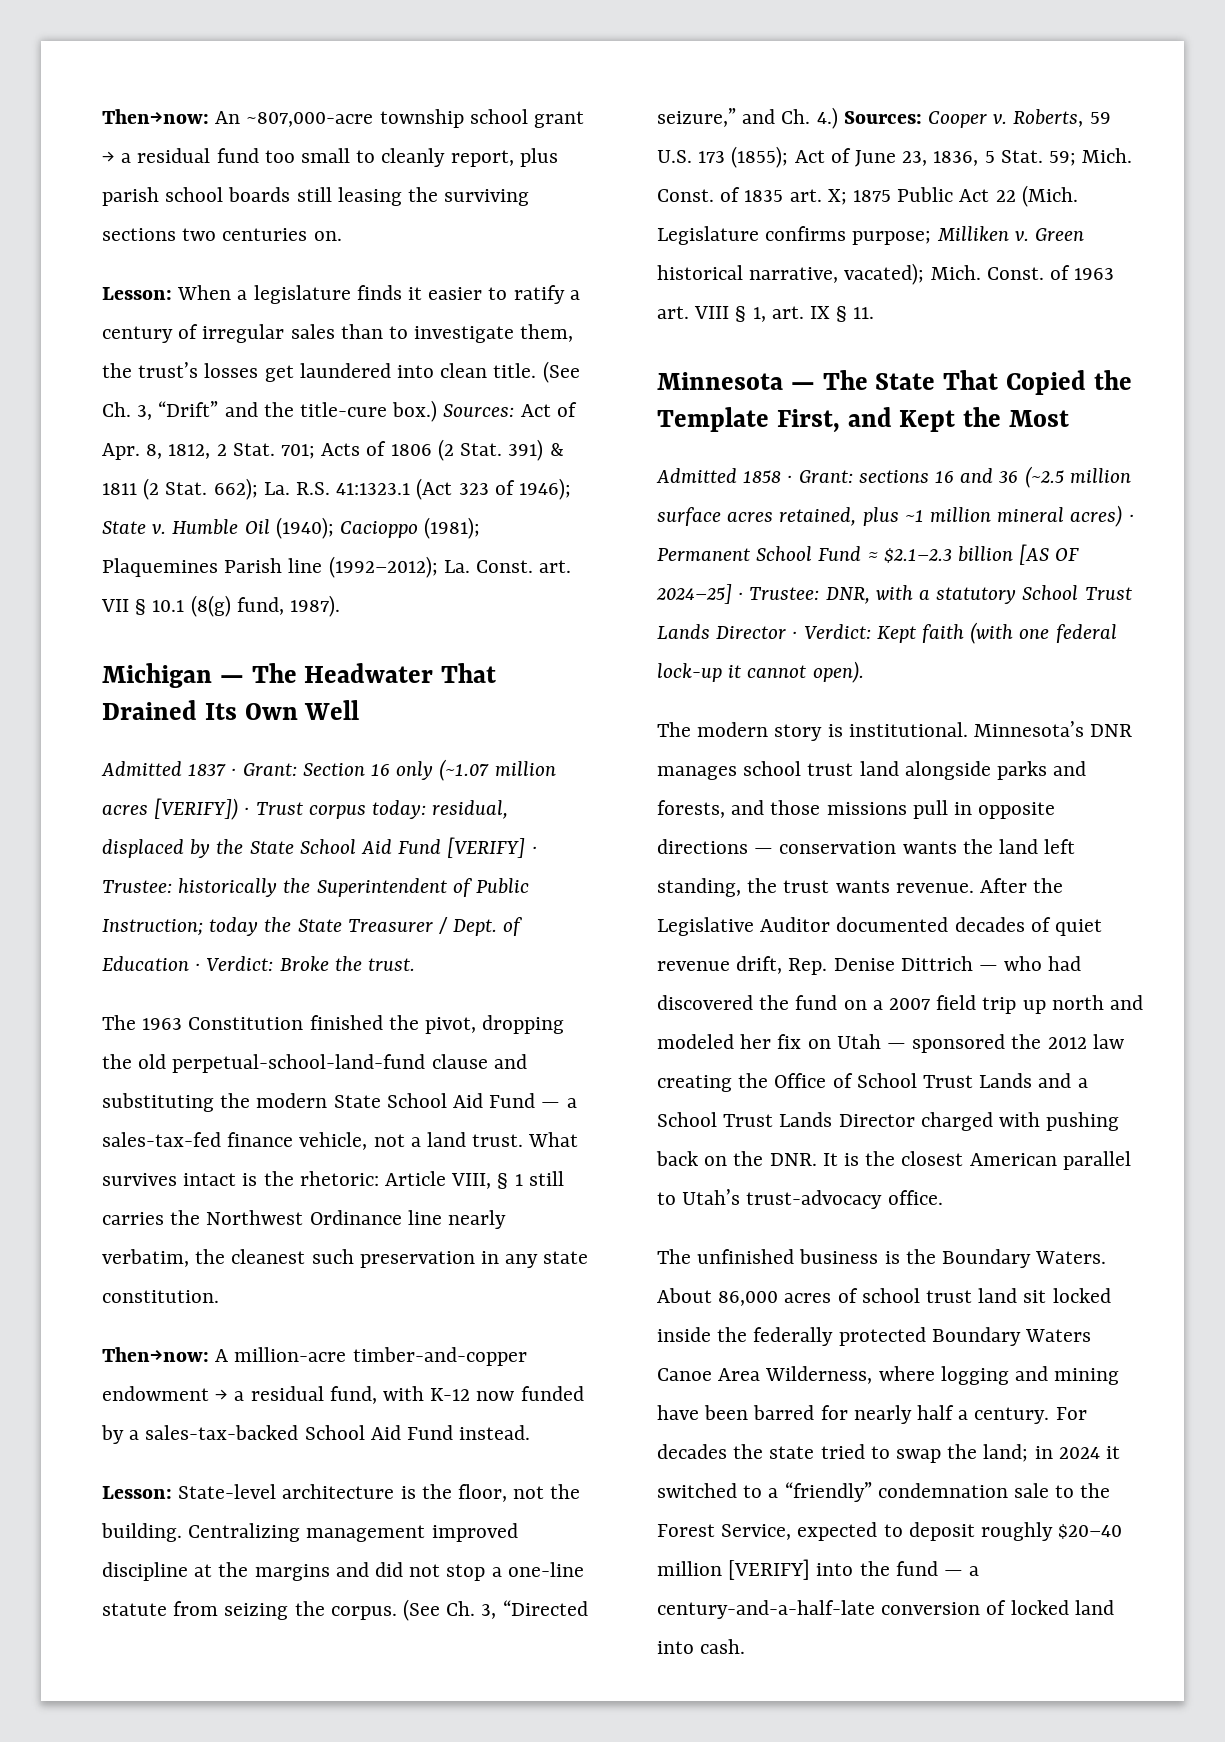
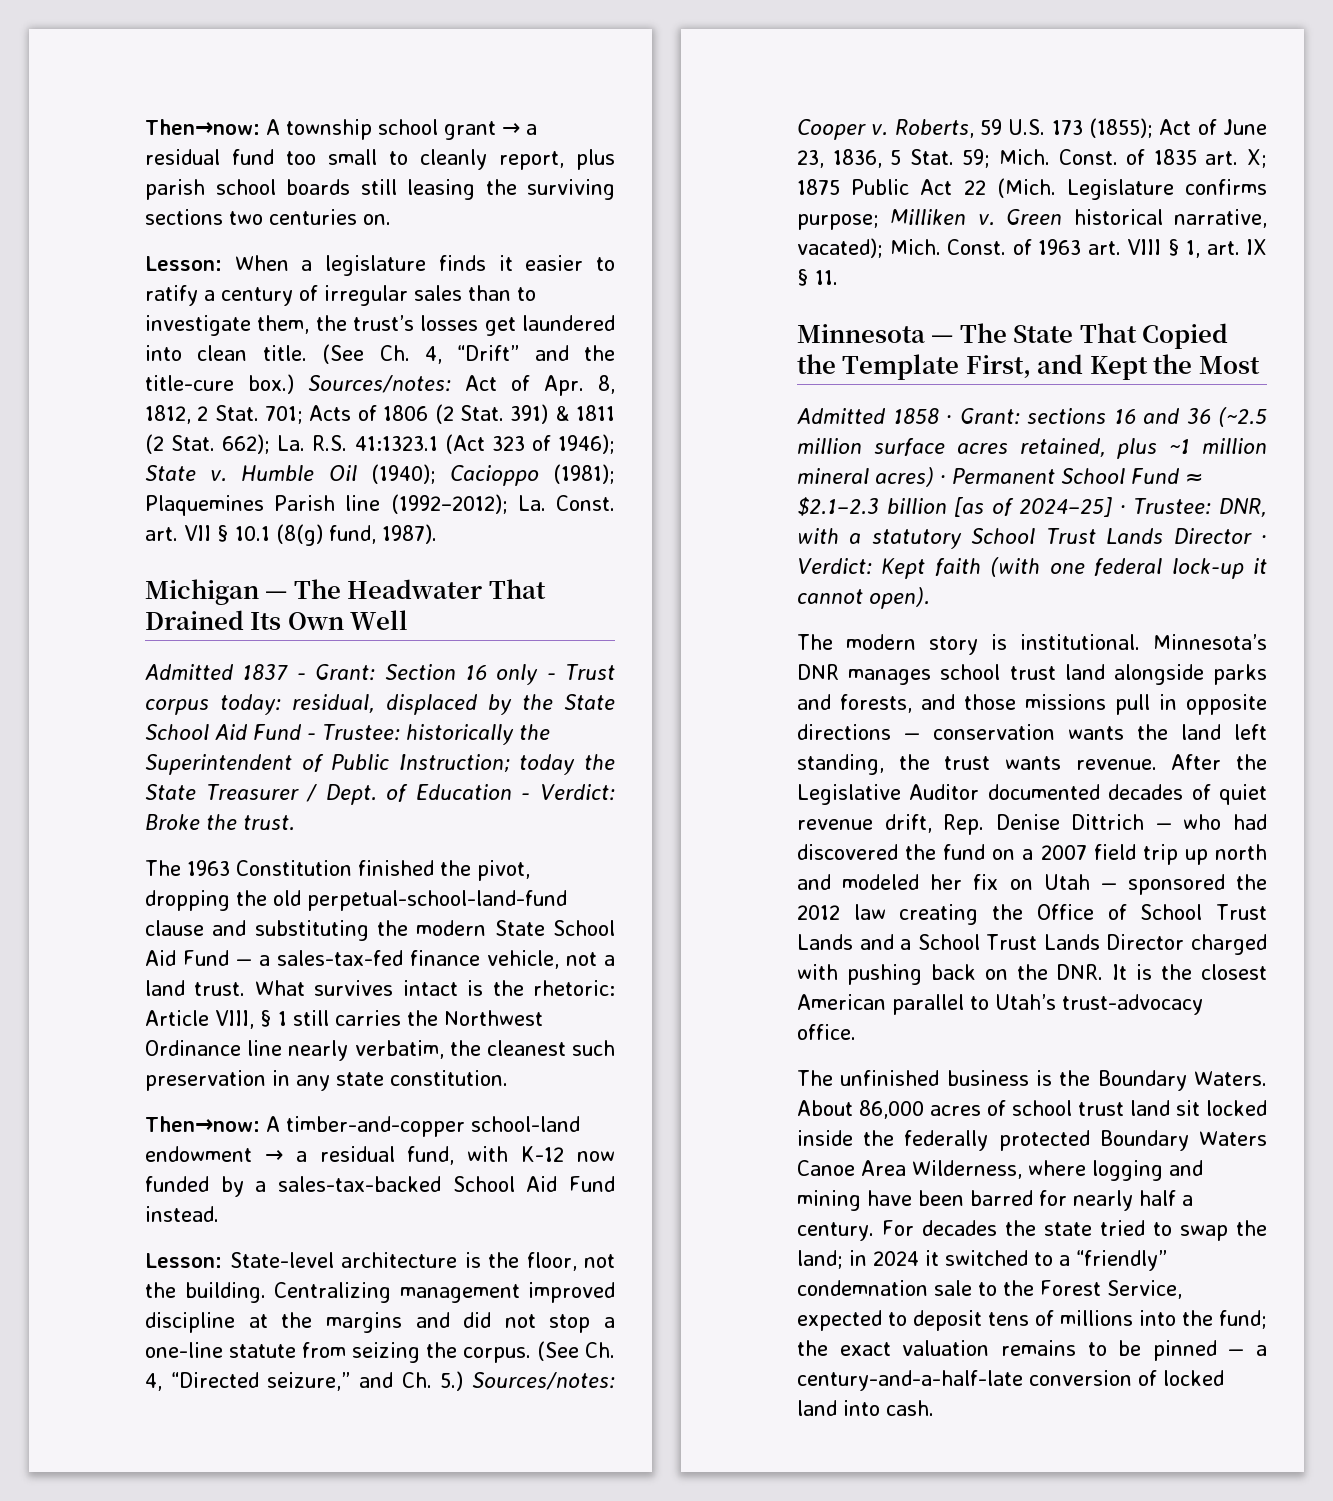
[102,109,374,127] Then→now: An ~807,000-acre -> [145,119,280,135] Then→now: A
[137,405,153,420] 3, -> [424,346,442,364] 4,
[443,404,515,417] Sources: -> [308,375,452,393] Sources/notes:
[231,768,237,776] · -> [296,673,306,680] -
[439,759,556,781] [102,798,250,820] (~1.07 million acres [VERIFY]) · -> [546,673,556,680] -
[447,837,537,858] [VERIFY] · -> [307,733,316,740] -
[195,963,201,971] · -> [521,793,531,800] -
[234,1347,527,1366] million-acre timber-and-copper -> [286,1116,580,1137] timber-and-copper school-land
[481,1604,497,1619] 3, -> [145,1373,162,1391] 4,
[816,107,922,129] 4.) Sources: -> [440,1371,615,1391] 5.) Sources/notes:
[1019,544,1080,565] [AS OF -> [954,497,1014,517] [as of
[981,1522,1123,1541] [657,1559,938,1580] roughly $20–40 million [VERIFY] into the fund -> [988,1310,1267,1329] [797,1340,1217,1361] tens of millions into the fund; the exact valuation remains to be pinned

